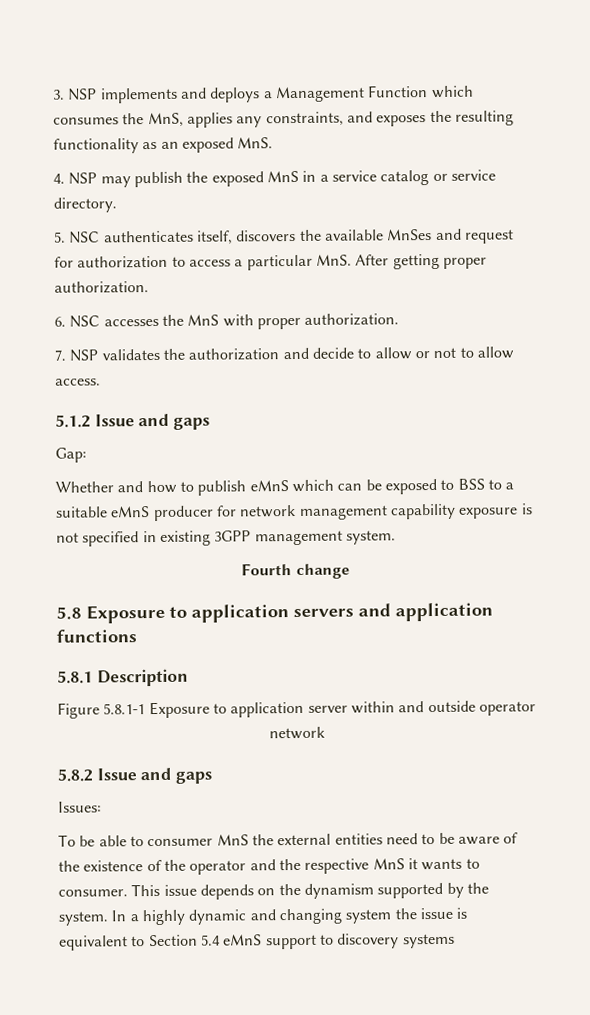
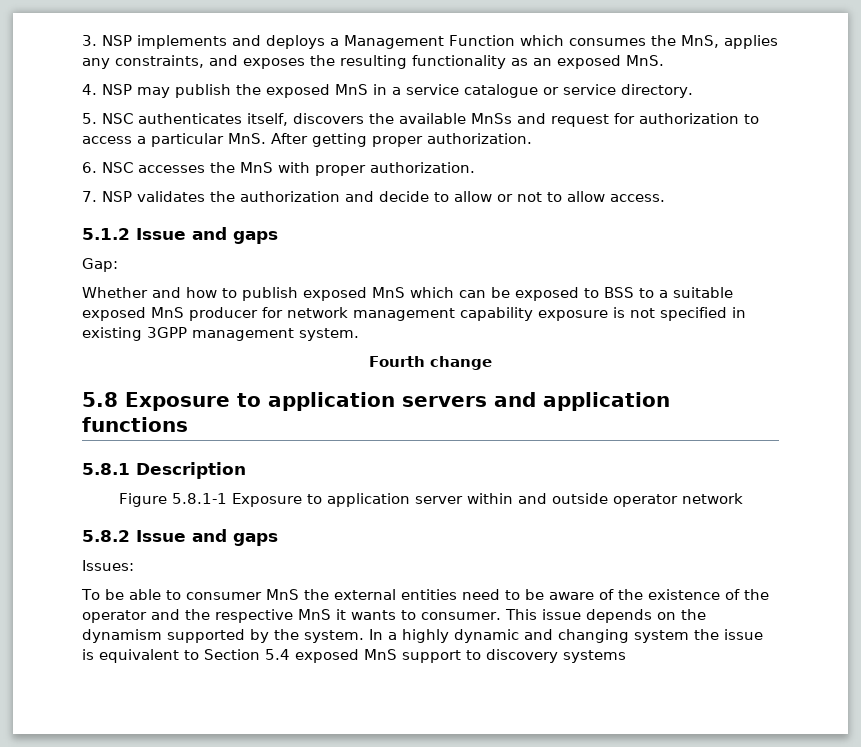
[380,170,430,186] catalog -> [464,84,538,98] catalogue
[387,229,433,241] MnSes -> [471,113,512,124] MnSs
[249,480,289,492] eMnS -> [303,287,405,301] exposed MnS
[110,506,151,518] eMnS -> [82,307,184,321] exposed MnS
[223,934,263,946] eMnS -> [295,649,397,663] exposed MnS

